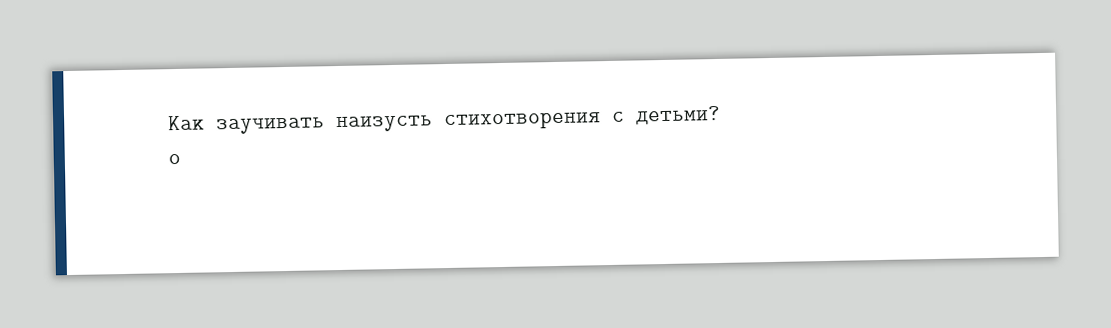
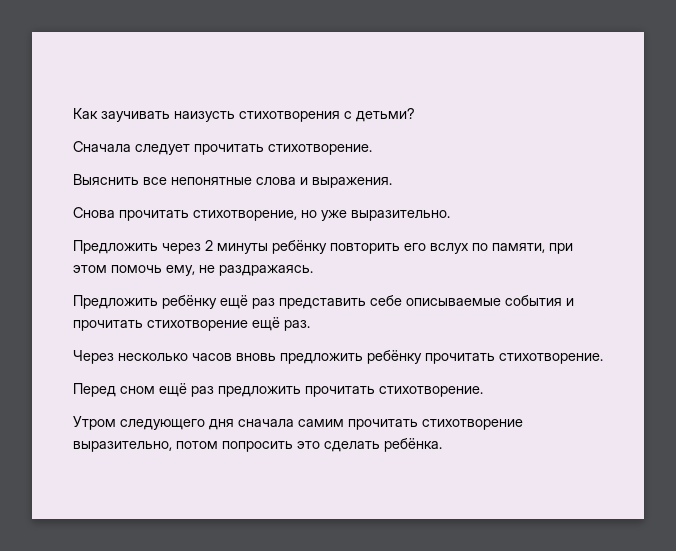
[168,153,181,165] о -> [73,141,372,155] [73,174,392,188] [73,207,450,221] [73,240,573,254] [73,265,313,276] [73,295,574,309] [73,317,310,331] [73,350,603,364] [73,383,483,397] [73,416,523,430] [73,438,442,452] Сначала следует прочитать стихотворение. // Выяснить все непонятные слова и выражения. // Снова прочитать стихотворение, но уже выразительно. // Предложить через 2 минуты ребёнку повторить его вслух по памяти, при этом помочь ему, не раздражаясь. // Предложить ребёнку ещё раз представить себе описываемые события и прочитать стихотворение ещё раз. // Через несколько часов вновь предложить ребёнку прочитать стихотворение. // Перед сном ещё раз предложить прочитать стихотворение. // Утром следующего дня сначала самим прочитать стихотворение выразительно, потом попросить это сделать ребёнка.

